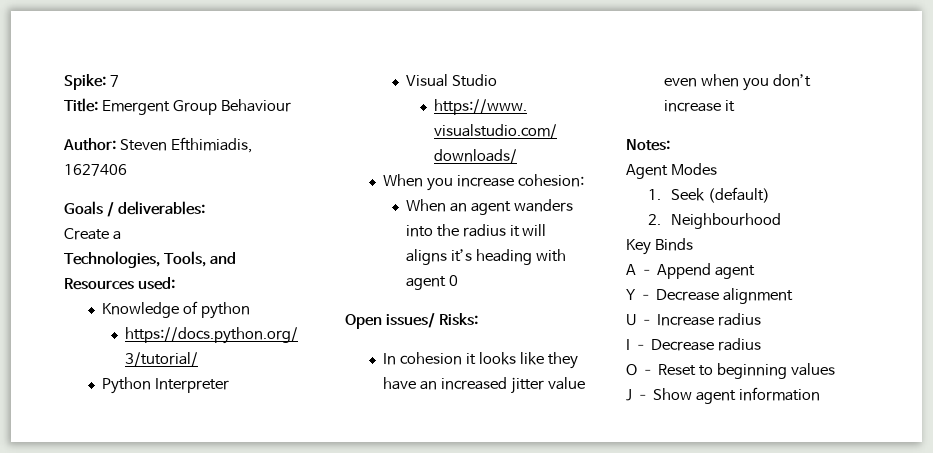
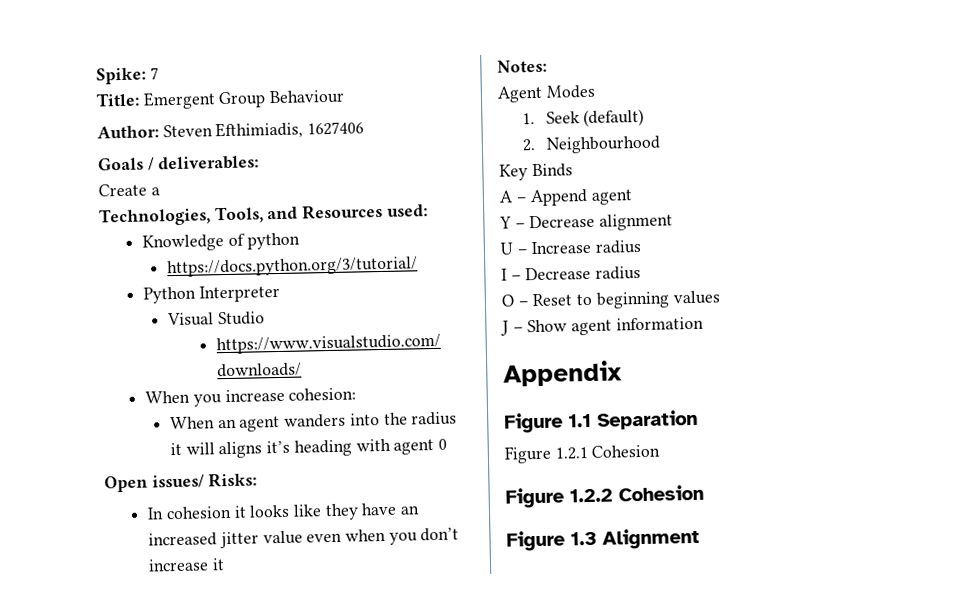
(820, 394) none -> [503,360,622,387] [504,409,698,434] [504,444,661,464] [505,484,704,509] [506,527,700,552] // Appendix // Figure 1.1 Separation // Figure 1.2.1 Cohesion // Figure 1.2.2 Cohesion // Figure 1.3 Alignment

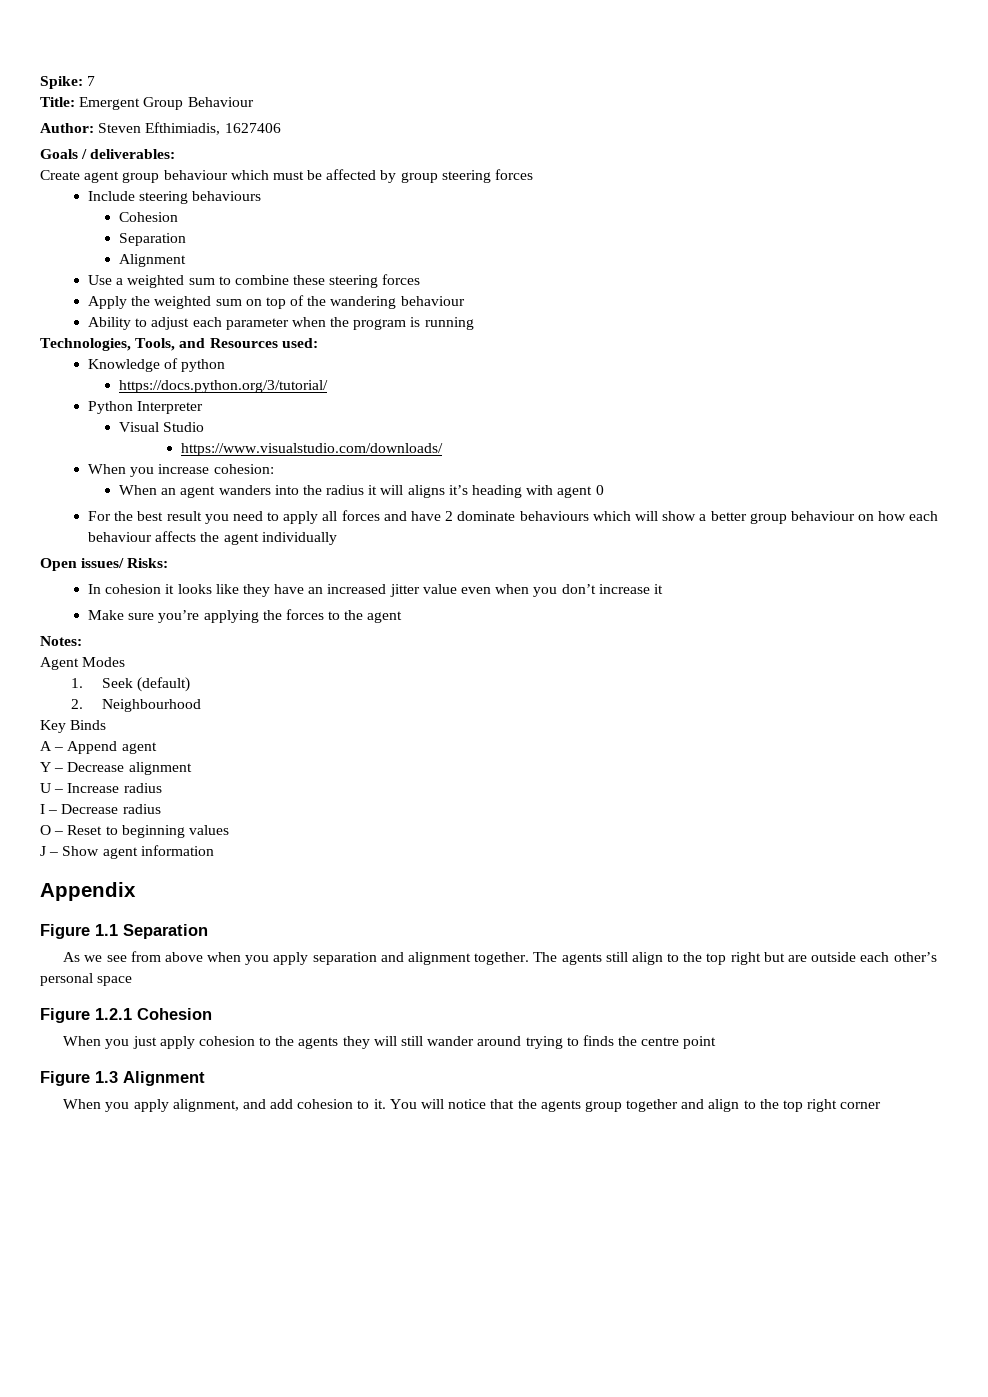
[150,187,160,196] a -> [84,169,534,183] [88,191,262,204] [118,212,178,222] [118,233,186,246] [118,254,186,267] [88,274,421,288] [88,295,465,309] [88,317,474,330] agent group behaviour which must be affected by group steering forces // Include steering behaviours // Cohesion // Separation // Alignment // Use a weighted sum to combine these steering forces // Apply the weighted sum on top of the wandering behaviour // Ability to adjust each parameter when the program is running
(448, 444) none -> [88,510,939,524] [88,531,337,545] // For the best result you need to apply all forces and have 2 dominate behaviours which will show a better group behaviour on how each behaviour affects the agent individually
(225, 564) none -> [88,609,403,623] // Make sure you’re applying the forces to the agent
[504,444,661,464] [505,484,704,509] [506,527,700,552] Figure 1.2.1 Cohesion // Figure 1.2.2 Cohesion // Figure 1.3 Alignment -> [63,951,937,965] [40,973,133,986] [40,1008,212,1023] [63,1035,717,1049] [40,1071,205,1086] [63,1099,882,1112] As we see from above when you apply separation and alignment together. The agents still align to the top right but are outside each other’s personal space // Figure 1.2.1 Cohesion // When you just apply cohesion to the agents they will still wander around trying to finds the centre point // Figure 1.3 Alignment // When you apply alignment, and add cohesion to it. You will notice that the agents group together and align to the top right corner

